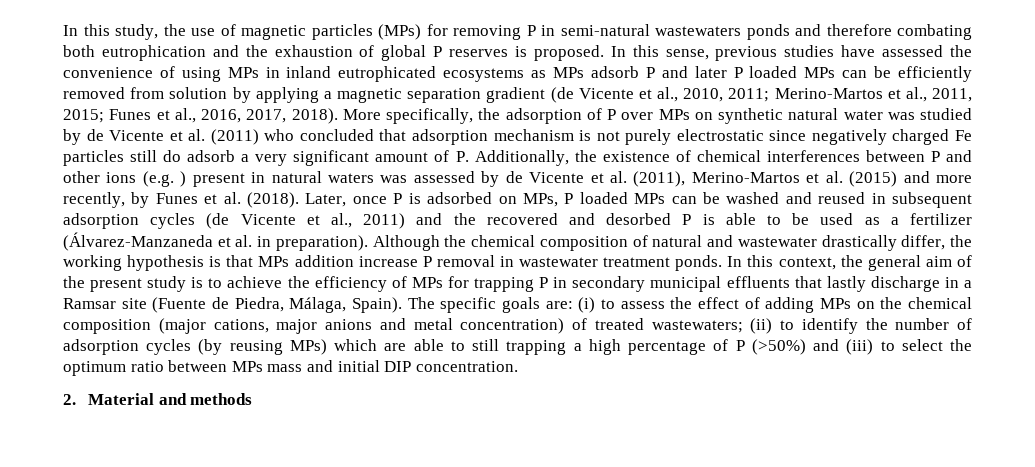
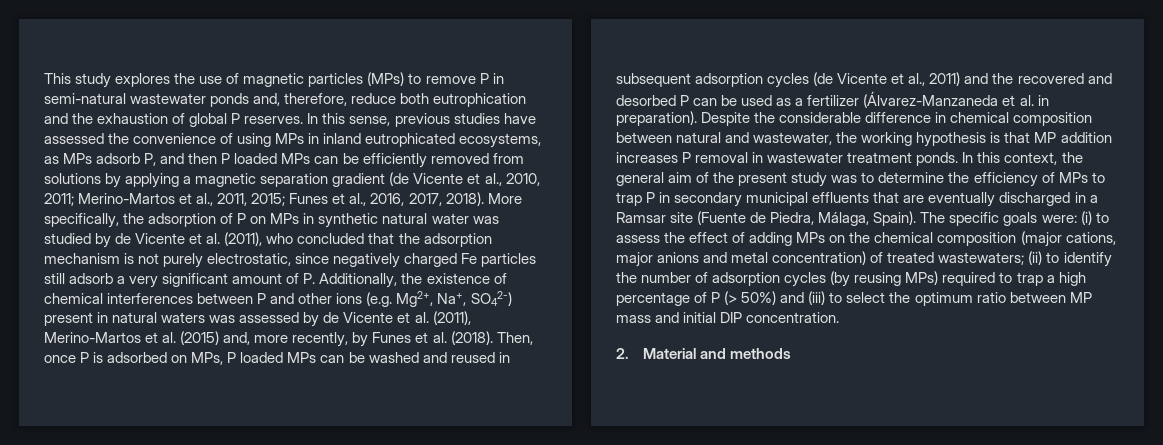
[63,24,158,40] In this study, -> [44,73,171,88] This study explores
[426,24,521,40] for removing -> [408,73,476,84] to remove
[655,24,972,40] wastewaters ponds and therefore combating -> [130,93,397,107] wastewater ponds and, therefore, reduce
[449,45,604,61] reserves is proposed. -> [244,116,304,124] reserves.
[443,68,525,82] ecosystems -> [459,133,542,148] ecosystems,
[645,66,727,78] P and later -> [144,153,218,166] P, and then
[169,87,228,99] solution -> [44,173,101,184] solutions
[621,109,713,120] over MPs on -> [250,213,315,224] on MPs in
[210,129,259,145] (2011) -> [224,232,263,246] (2011),
(407, 135) none -> [398,233,420,244] the
[676,129,764,141] electrostatic -> [207,253,292,266] electrostatic,
[163,150,182,162] do -> (65, 278) none
[180,171,187,187] ) -> [396,291,512,307] Mg2+, Na+, SO42-)
[903,171,930,183] and -> [223,332,251,345] and,
[305,193,347,207] Later, -> [496,332,533,345] Then,
[702,213,782,225] is able to -> [693,98,718,106] can
[372,235,648,251] Although the chemical composition of -> [701,112,1093,126] [616,132,672,143] Despite the considerable difference in chemical composition between
[737,235,946,251] wastewater drastically differ, -> [753,132,833,145] wastewater,
[258,255,418,267] MPs addition increase -> [1034,132,1112,143] [616,152,678,163] MP addition increases
[191,276,283,288] is to achieve -> [831,172,945,183] was to determine
[447,276,535,292] for trapping -> [1091,172,1105,183] [616,192,642,206] to trap
[826,276,940,292] lastly discharge -> [903,192,1071,207] are eventually discharged
[545,301,573,309] are: -> [1041,215,1077,223] were:
[334,339,567,355] which are able to still trapping -> [942,272,1043,286] required to trap
[751,339,806,355] (>50%) -> [724,291,777,305] (> 50%)
[231,361,263,372] MPs -> [1069,292,1092,303] MP

